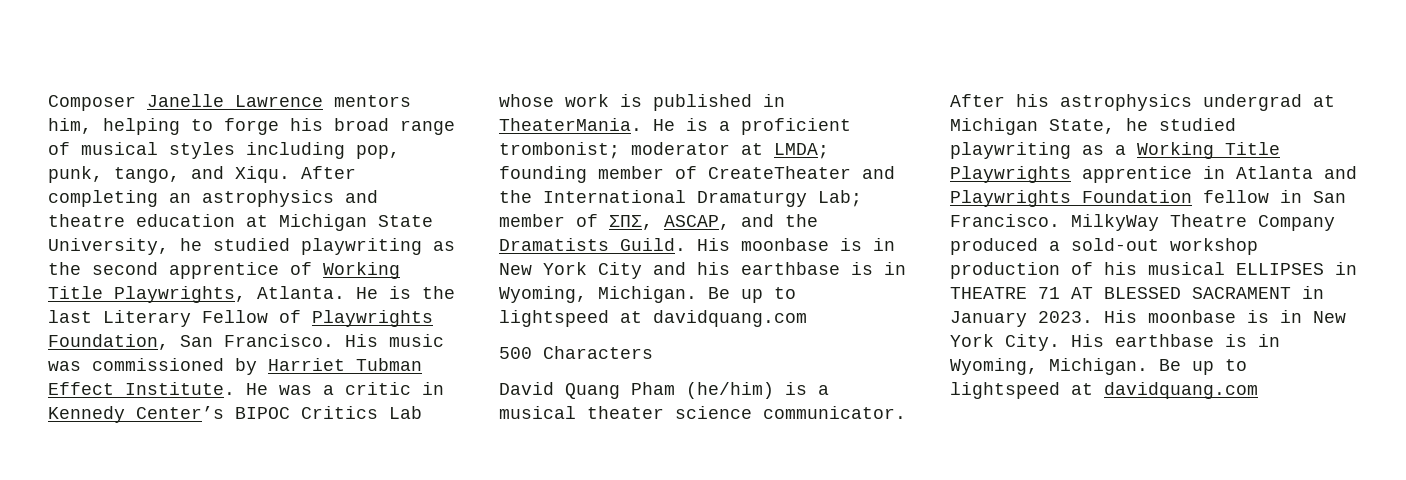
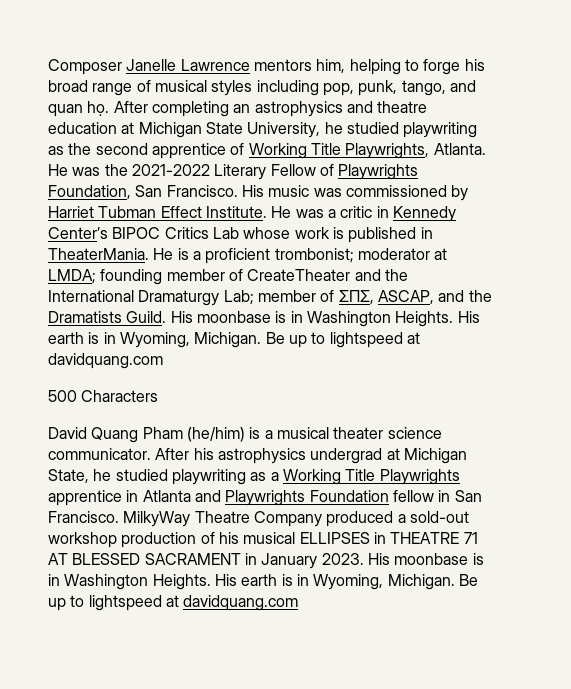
[235,166,290,183] Xiqu. -> [48,101,110,117] quan họ.
[389,286,455,299] [48,310,92,323] is the last -> [72,164,210,176] was the 2021-2022
[499,262,840,279] New York City and his earthbase -> [306,311,480,327] [48,332,84,344] Washington Heights. His earth
[1313,311,1346,323] [950,334,1214,351] New York City. His earthbase -> [64,574,278,590] Washington Heights. His earth

